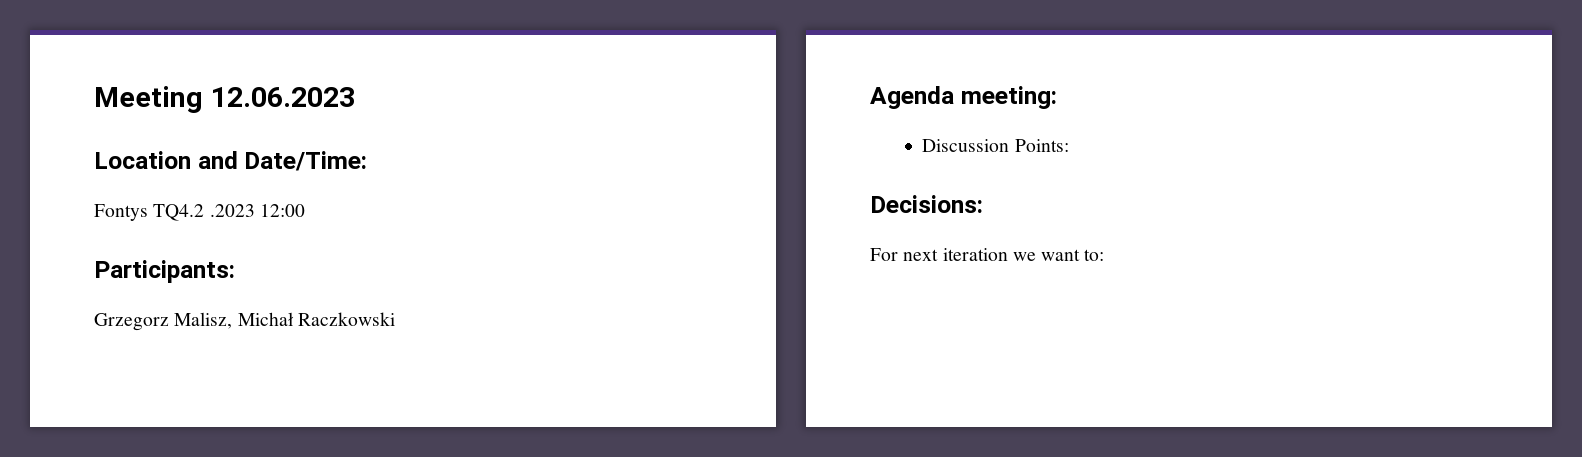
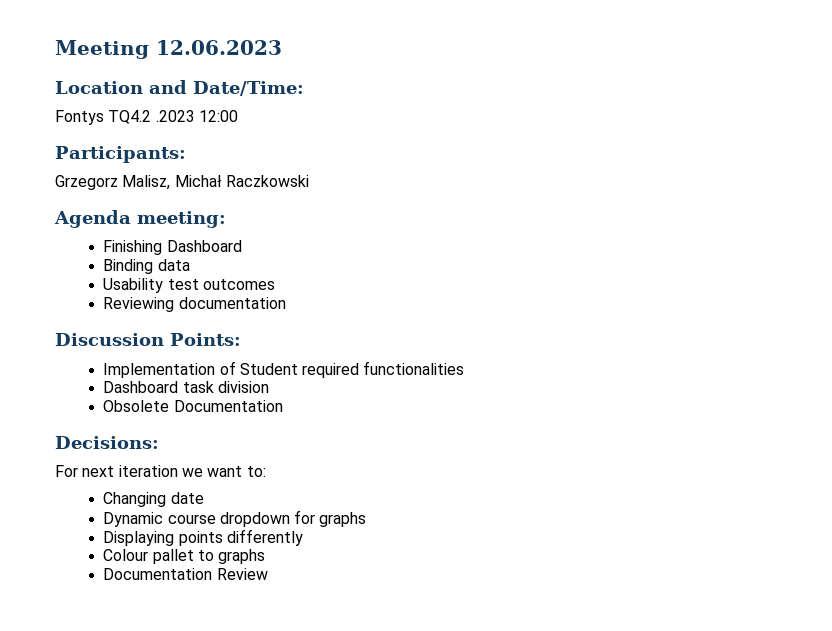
[922,139,1069,152] Discussion Points: -> [103,240,242,255] [103,259,190,274] [103,278,275,293] [103,297,286,312] [55,333,241,346] [103,361,465,378] [103,381,269,393] [103,400,283,412] Finishing Dashboard // Binding data // Usability test outcomes // Reviewing documentation // Discussion Points: // Implementation of Student required functionalities // Dashboard task division // Obsolete Documentation
(1105, 255) none -> [103,492,204,507] [103,510,367,527] [103,529,303,546] [103,549,266,564] [103,568,268,580] // Changing date // Dynamic course dropdown for graphs // Displaying points differently // Colour pallet to graphs // Documentation Review

